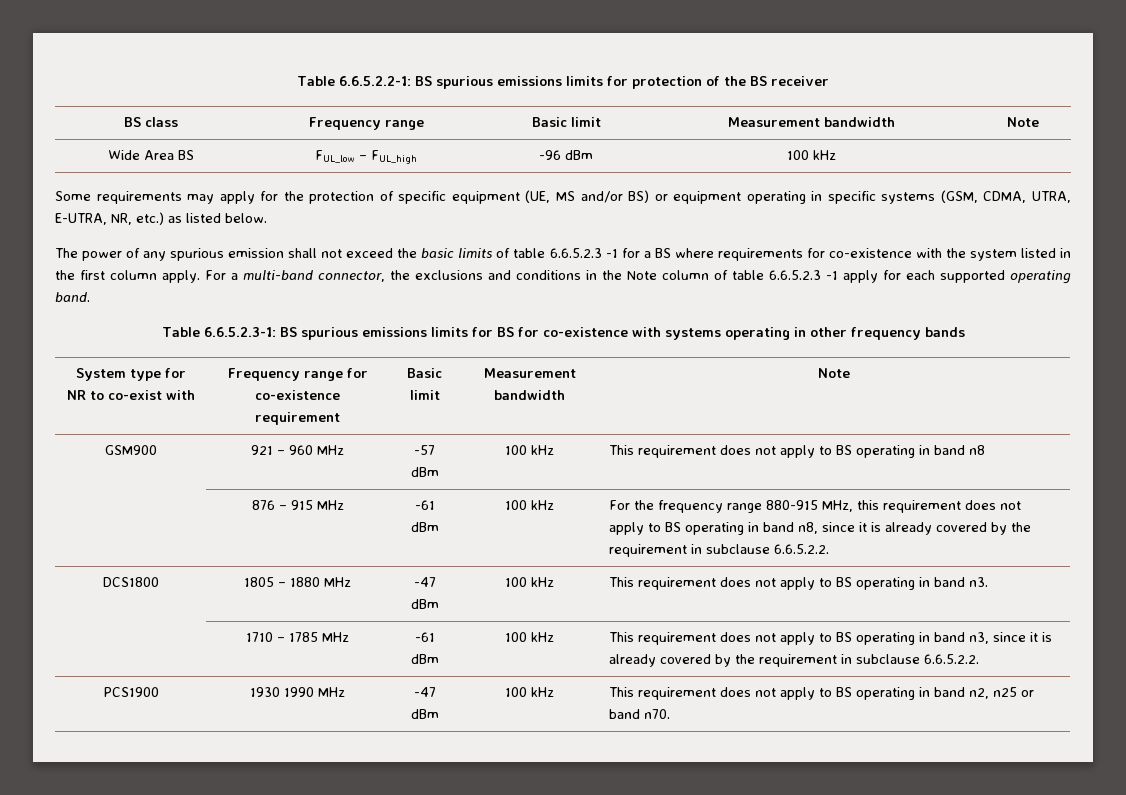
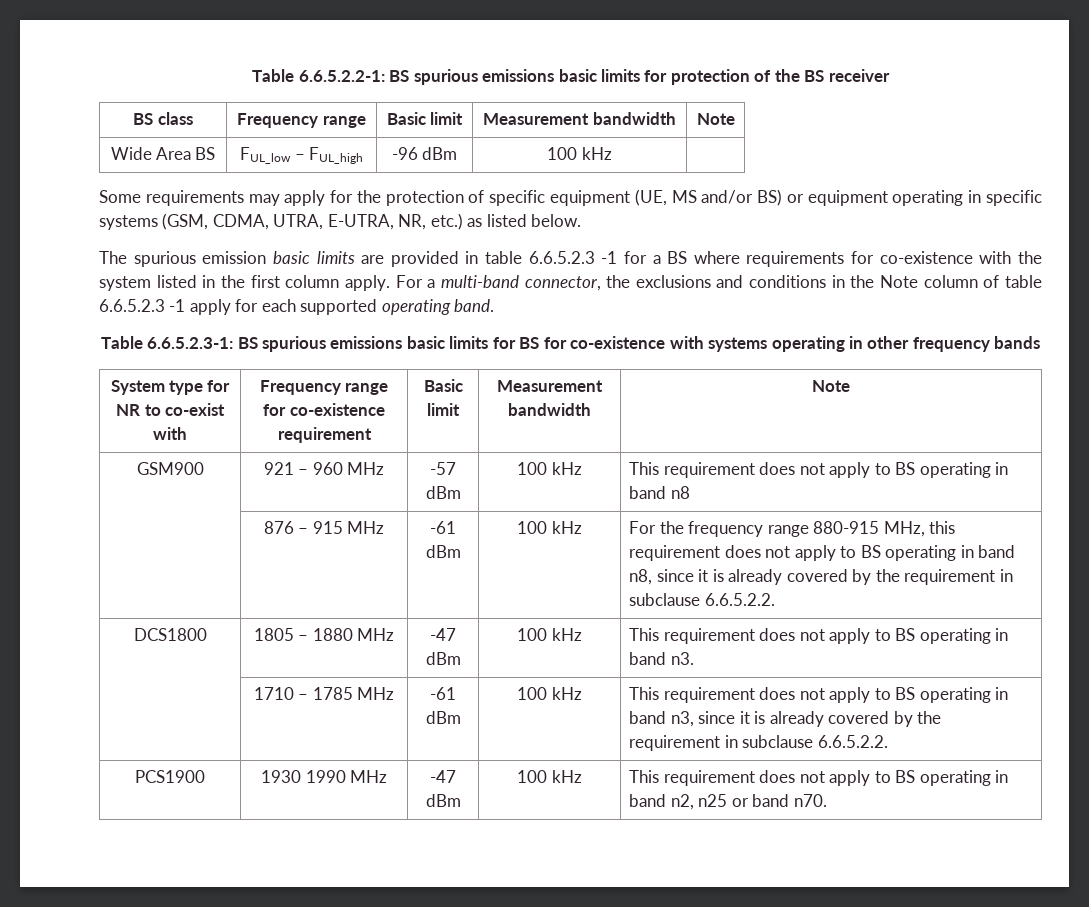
(562, 81) none -> [558,69,597,82] basic
[82,248,511,261] power of any spurious emission shall not exceed the basic limits of -> [133,251,479,267] spurious emission basic limits are provided in
(427, 332) none -> [406,336,445,349] basic

